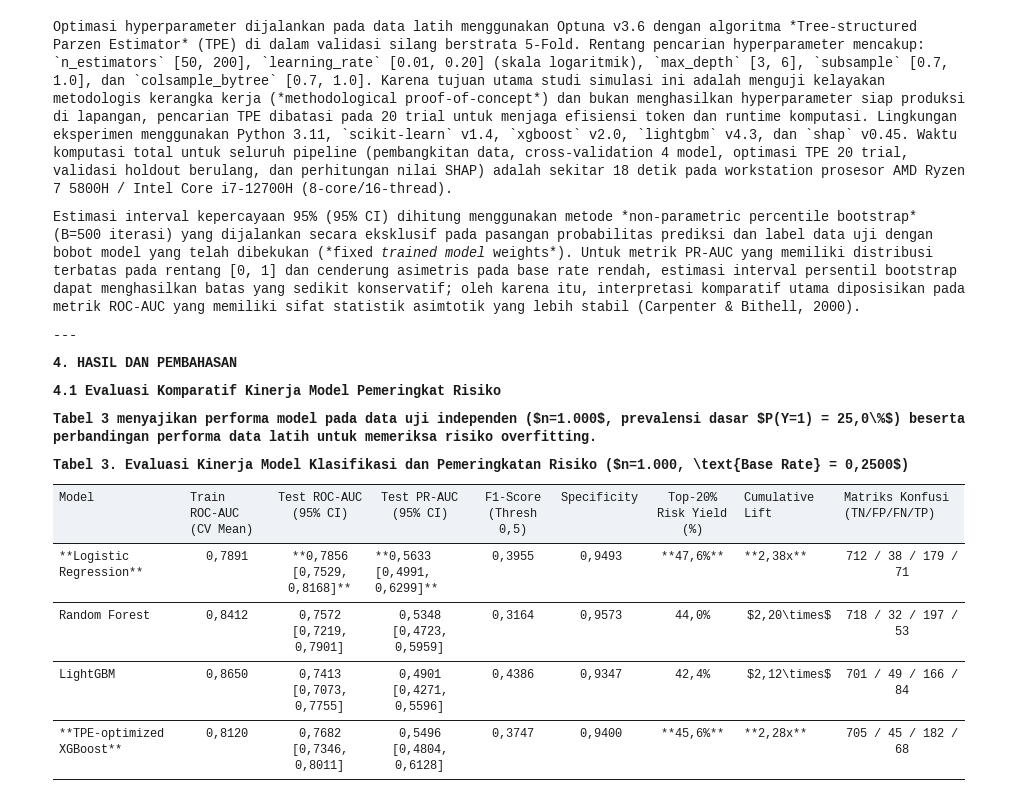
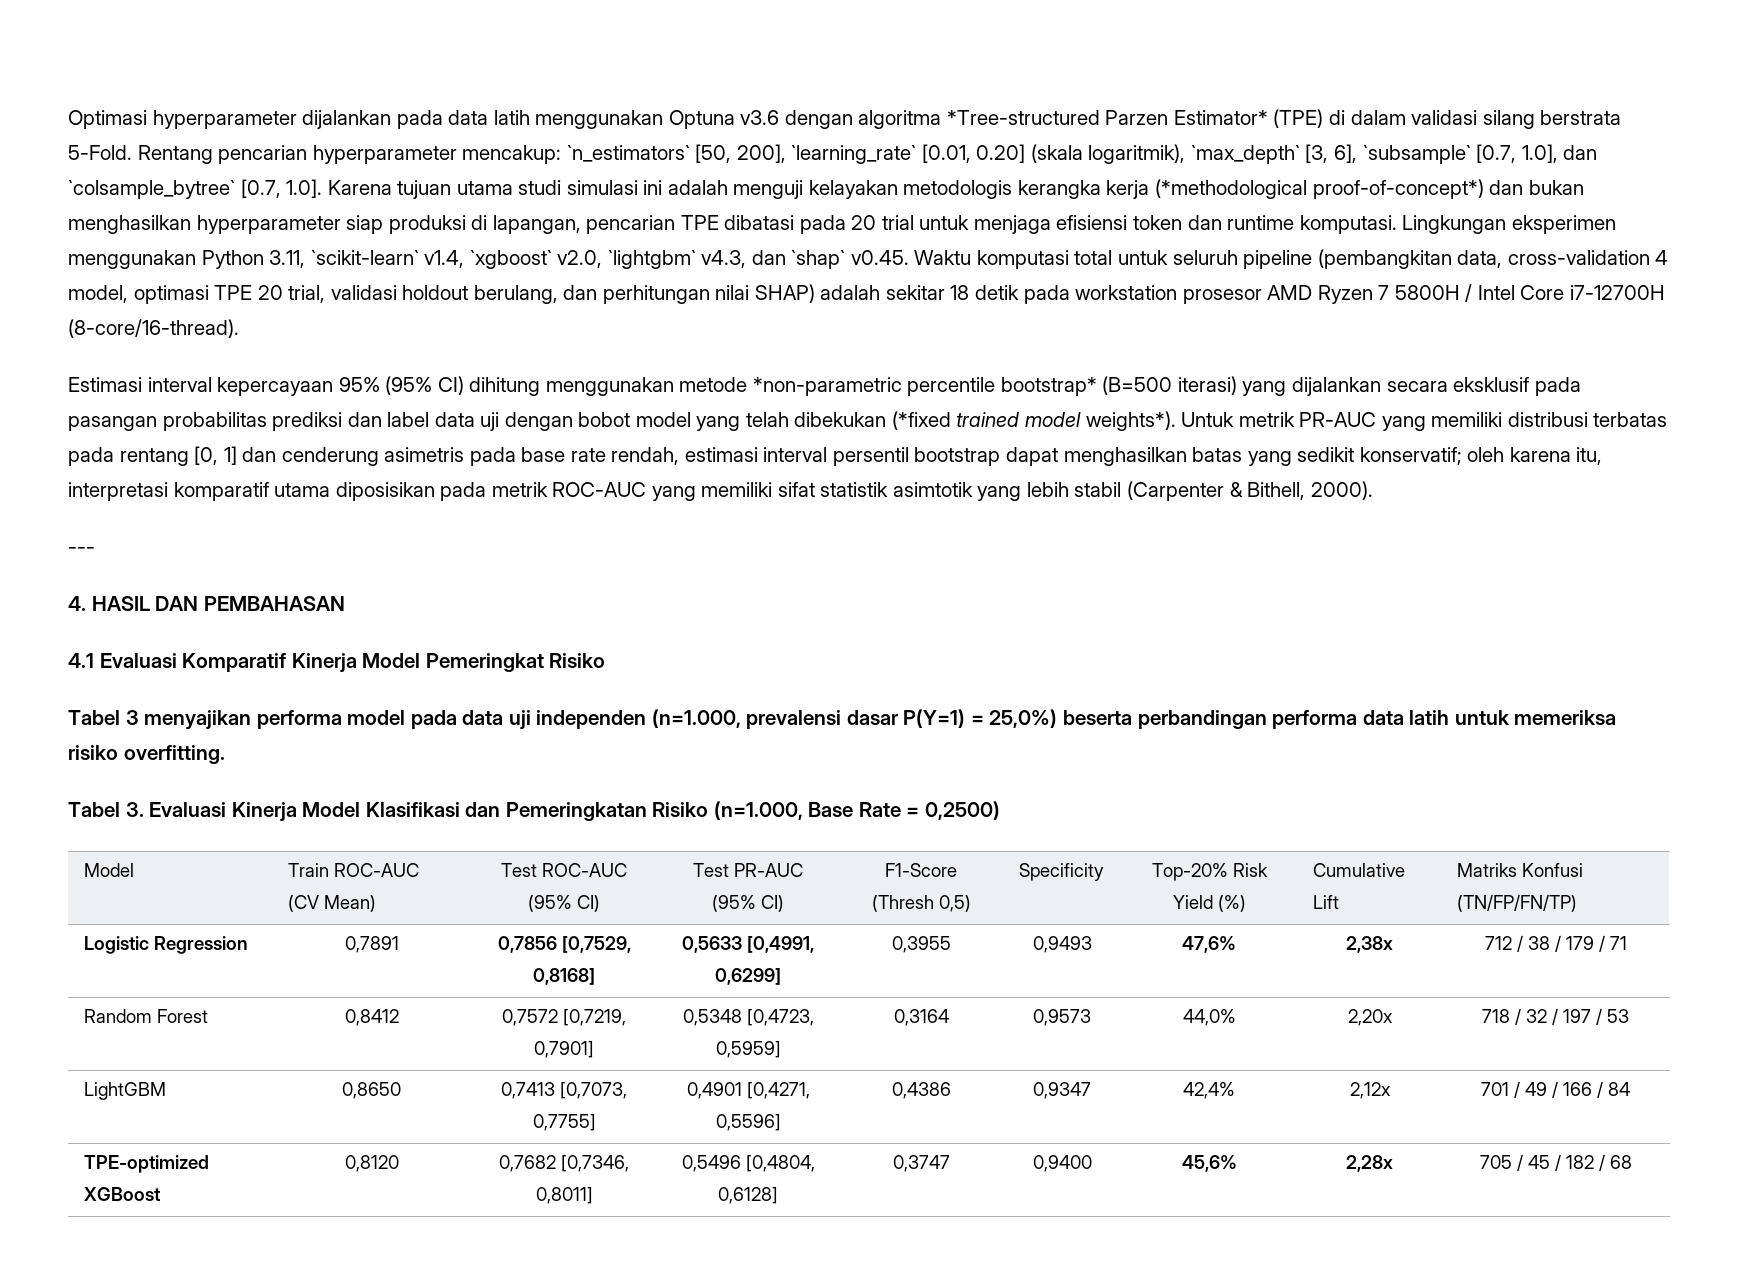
[525,412,613,426] ($n=1.000$, -> [651,709,741,728] (n=1.000,
[757,412,901,426] $P(Y=1) = 25,0\%$) -> [903,709,1058,728] P(Y=1) = 25,0%)
[605,458,909,472] ($n=1.000, \text{Base Rate} = 0,2500$) -> [713,801,1000,820] (n=1.000, Base Rate = 0,2500)
[59,551,130,563] [59,567,144,579] **Logistic Regression** -> [84,936,249,954] Logistic Regression
[291,551,348,562] [291,567,348,579] [288,583,351,595] [375,551,432,562] [375,567,432,579] [375,583,439,595] **0,7856 [0,7529, 0,8168]** | **0,5633 [0,4991, 0,6299]** -> [497,936,631,953] [533,968,595,985] [682,936,814,953] [715,968,781,985] 0,7856 [0,7529, 0,8168] | 0,5633 [0,4991, 0,6299]
[660,551,724,562] [744,551,808,562] **47,6%** | **2,38x** -> [1182,936,1236,953] [1346,936,1393,953] 47,6% | 2,38x
[746,610,831,621] $2,20\times$ -> [1347,1009,1393,1026] 2,20x
[746,669,831,680] $2,12\times$ -> [1349,1082,1391,1099] 2,12x
[59,728,165,740] [59,744,123,753] **TPE-optimized XGBoost** -> [84,1155,210,1173] [84,1187,162,1201] TPE-optimized XGBoost
[660,728,724,739] [744,728,808,739] **45,6%** | **2,28x** -> [1181,1155,1237,1172] [1346,1155,1393,1172] 45,6% | 2,28x

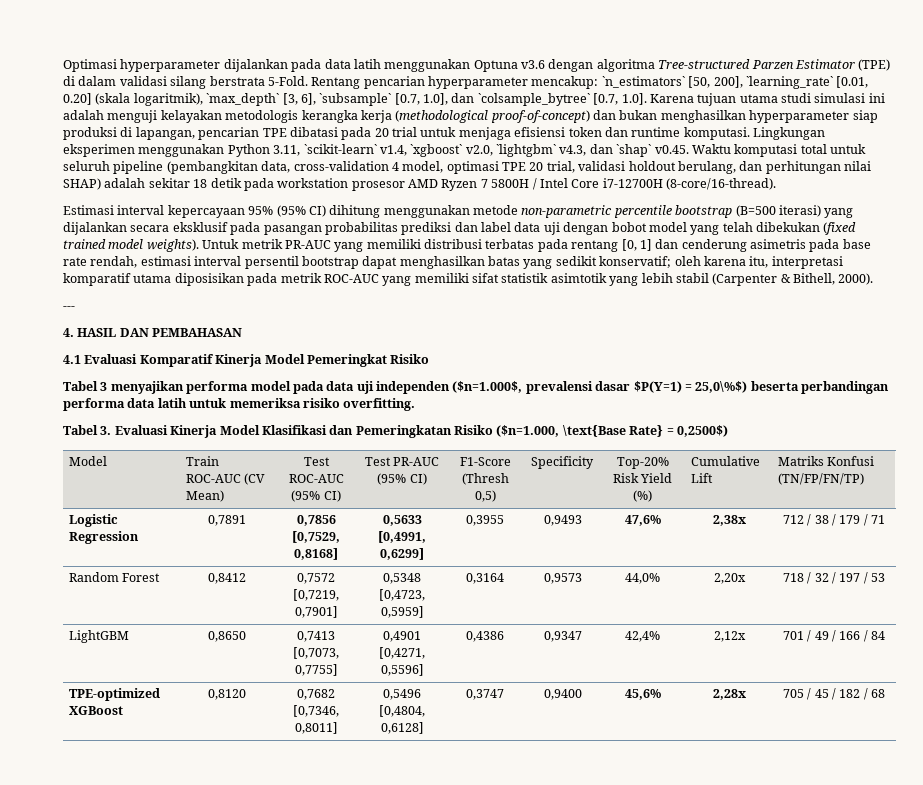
[946,110,1268,125] *Tree-structured Parzen Estimator* -> [658,59,855,69] Tree-structured Parzen Estimator
[1155,179,1484,199] (*methodological proof-of-concept*) -> [395,110,590,123] (methodological proof-of-concept)
[752,377,1097,396] *non-parametric percentile bootstrap* -> [521,205,733,218] non-parametric percentile bootstrap
[891,411,951,430] (*fixed -> [823,222,857,235] (fixed
[1085,411,1176,431] weights*). -> [146,239,199,252] weights).
[651,709,741,728] (n=1.000, -> [452,381,523,393] ($n=1.000$,
[903,709,1058,728] P(Y=1) = 25,0%) -> [633,381,748,393] $P(Y=1) = 25,0\%$)
[713,801,1000,820] (n=1.000, Base Rate = 0,2500) -> [496,425,728,437] ($n=1.000, \text{Base Rate} = 0,2500$)

